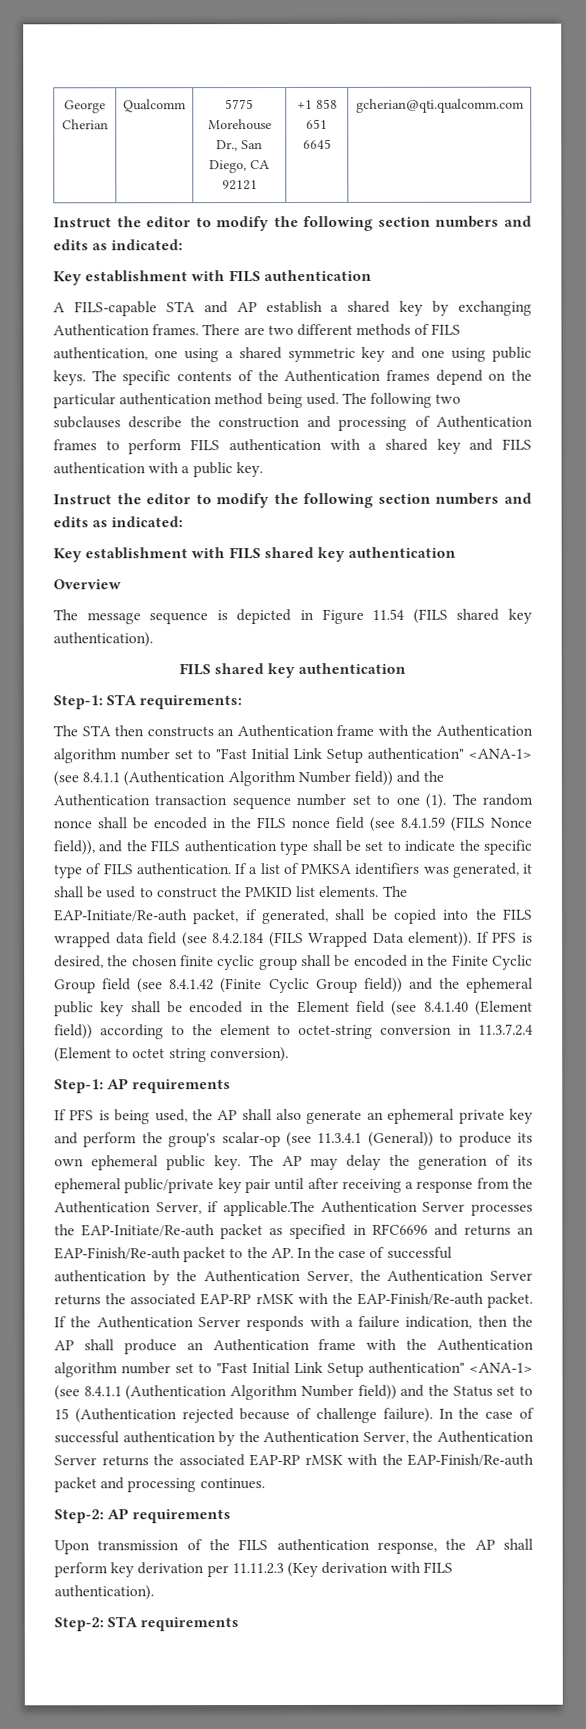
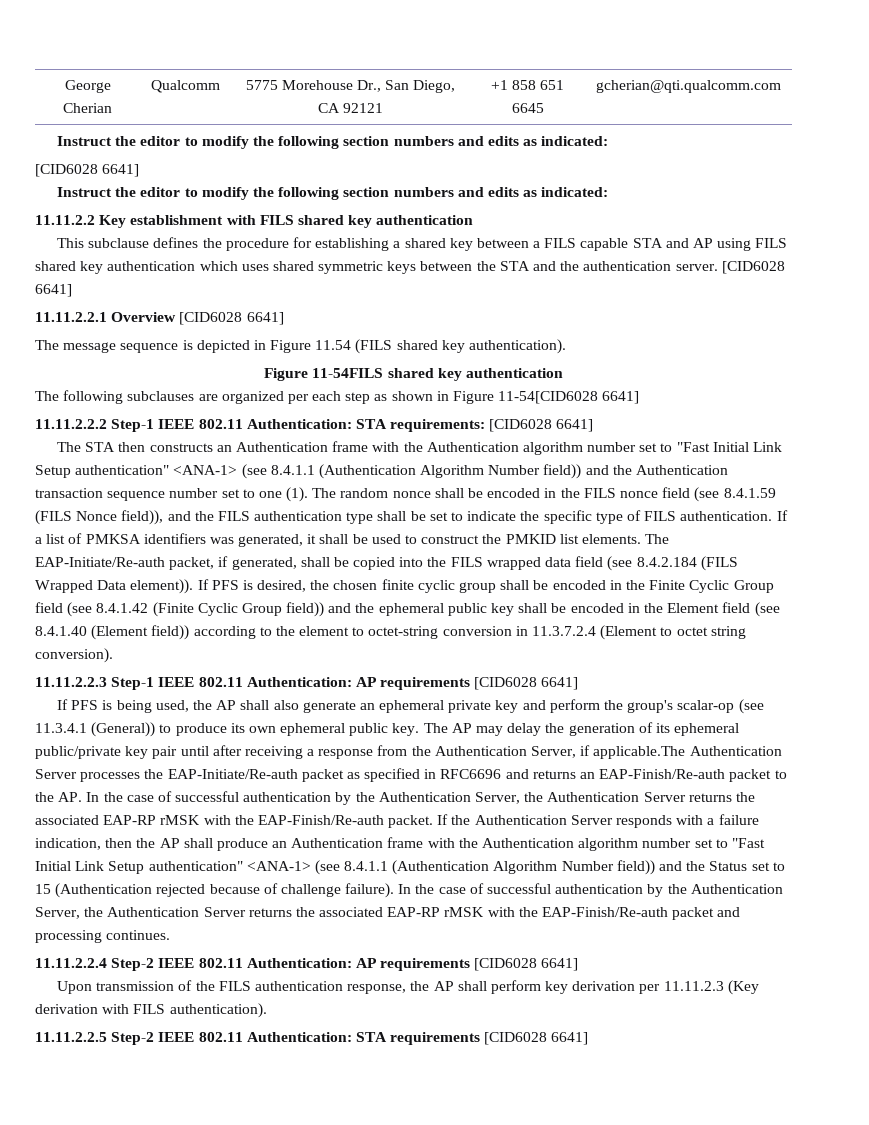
[53,269,372,286] [53,300,532,317] [53,323,462,337] [53,346,532,363] [53,369,532,386] [53,392,462,409] [53,415,533,431] [53,438,532,455] [53,462,263,478] Key establishment with FILS authentication // A FILS-capable STA and AP establish a shared key by exchanging Authentication frames. There are two different methods of FILS authentication, one using a shared symmetric key and one using public keys. The specific contents of the Authentication frames depend on the particular authentication method being used. The following two subclauses describe the construction and processing of Authentication frames to perform FILS authentication with a shared key and FILS authentication with a public key. -> [35,164,140,177] [CID6028 6641]
(184, 522) none -> [35,215,95,225] 11.11.2.2
(457, 552) none -> [57,237,788,251] [35,261,785,274] [35,284,72,297] [35,312,107,322] This subclause defines the procedure for establishing a shared key between a FILS capable STA and AP using FILS shared key authentication which uses shared symmetric keys between the STA and the authentication server. [CID6028 6641] // 11.11.2.2.1
(121, 584) none -> [179,312,284,325] [CID6028 6641]
[178,662,407,679] [53,695,103,710] FILS shared key authentication // Step-1: -> [264,368,563,381] [35,390,640,404] [35,419,352,432] Figure 11-54FILS shared key authentication // The following subclauses are organized per each step as shown in Figure 11-54[CID6028 6641] // 11.11.2.2.2 Step-1 IEEE 802.11 Authentication:
(243, 702) none -> [489,419,594,432] [CID6028 6641]
[54,1078,232,1094] Step-1: AP requirements -> [35,677,579,690] 11.11.2.2.3 Step-1 IEEE 802.11 Authentication: AP requirements [CID6028 6641]
[54,1508,232,1524] Step-2: AP requirements -> [35,958,579,971] 11.11.2.2.4 Step-2 IEEE 802.11 Authentication: AP requirements [CID6028 6641]
[54,1616,240,1632] Step-2: STA requirements -> [35,1032,589,1045] 11.11.2.2.5 Step-2 IEEE 802.11 Authentication: STA requirements [CID6028 6641]

